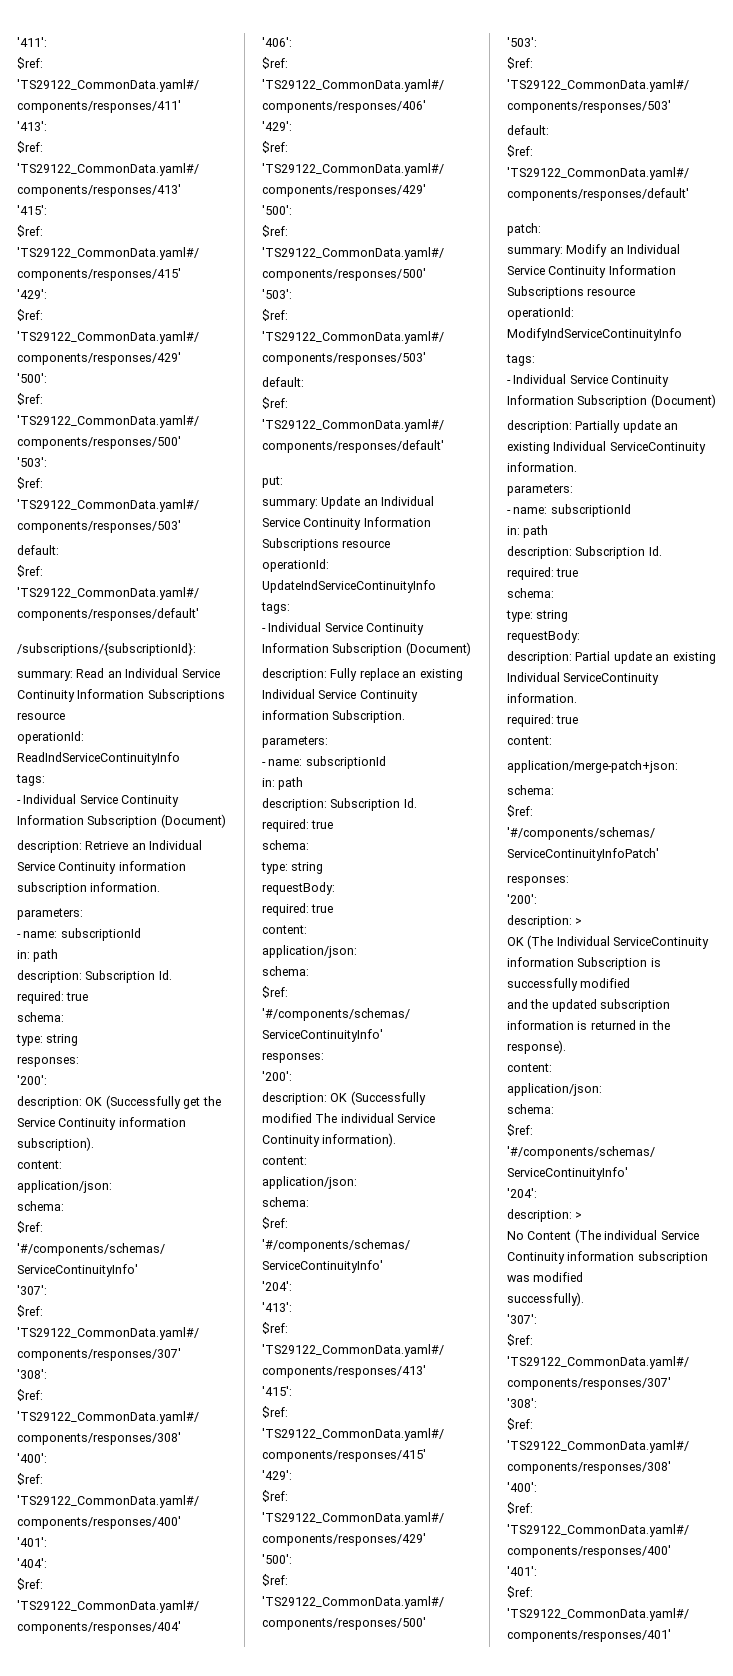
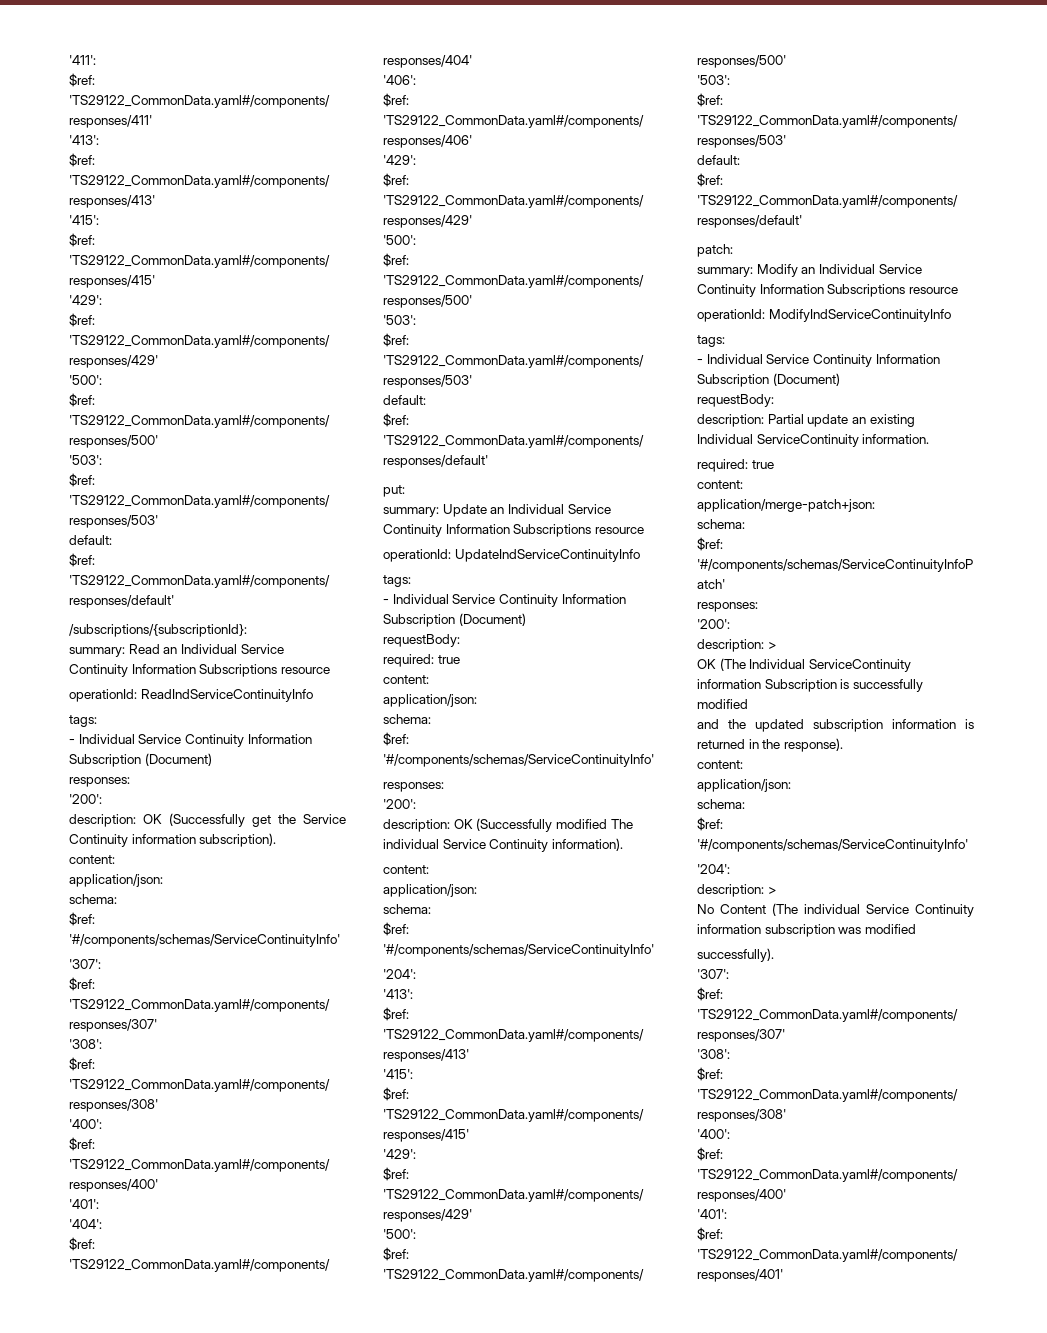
[17,840,203,853] [17,861,186,874] [17,882,161,895] [17,908,83,920] [17,928,141,941] [17,949,59,962] [17,970,172,983] [17,991,89,1004] [17,1012,64,1022] [16,1034,79,1046] // description: Retrieve an Individual Service Continuity information subscription information. // parameters: // - name: subscriptionId // in: path // description: Subscription Id. // required: true // schema: // type: string -> (212, 759) none
[262,668,463,681] [262,689,418,702] [262,710,406,723] [262,736,328,748] [262,756,386,769] [262,777,304,790] [262,798,417,811] [262,819,334,832] [262,840,309,850] [261,862,324,874] // description: Fully replace an existing Individual Service Continuity information Subscription. // parameters: // - name: subscriptionId // in: path // description: Subscription Id. // required: true // schema: // type: string -> (526, 619) none
[507,420,679,433] [507,441,706,454] [507,462,577,472] [507,484,573,496] [507,504,631,517] [507,525,549,538] [507,546,662,559] [507,567,579,580] [507,588,554,598] [506,610,569,622] // description: Partially update an existing Individual ServiceContinuity information. // parameters: // - name: subscriptionId // in: path // description: Subscription Id. // required: true // schema: // type: string -> (840, 379) none

